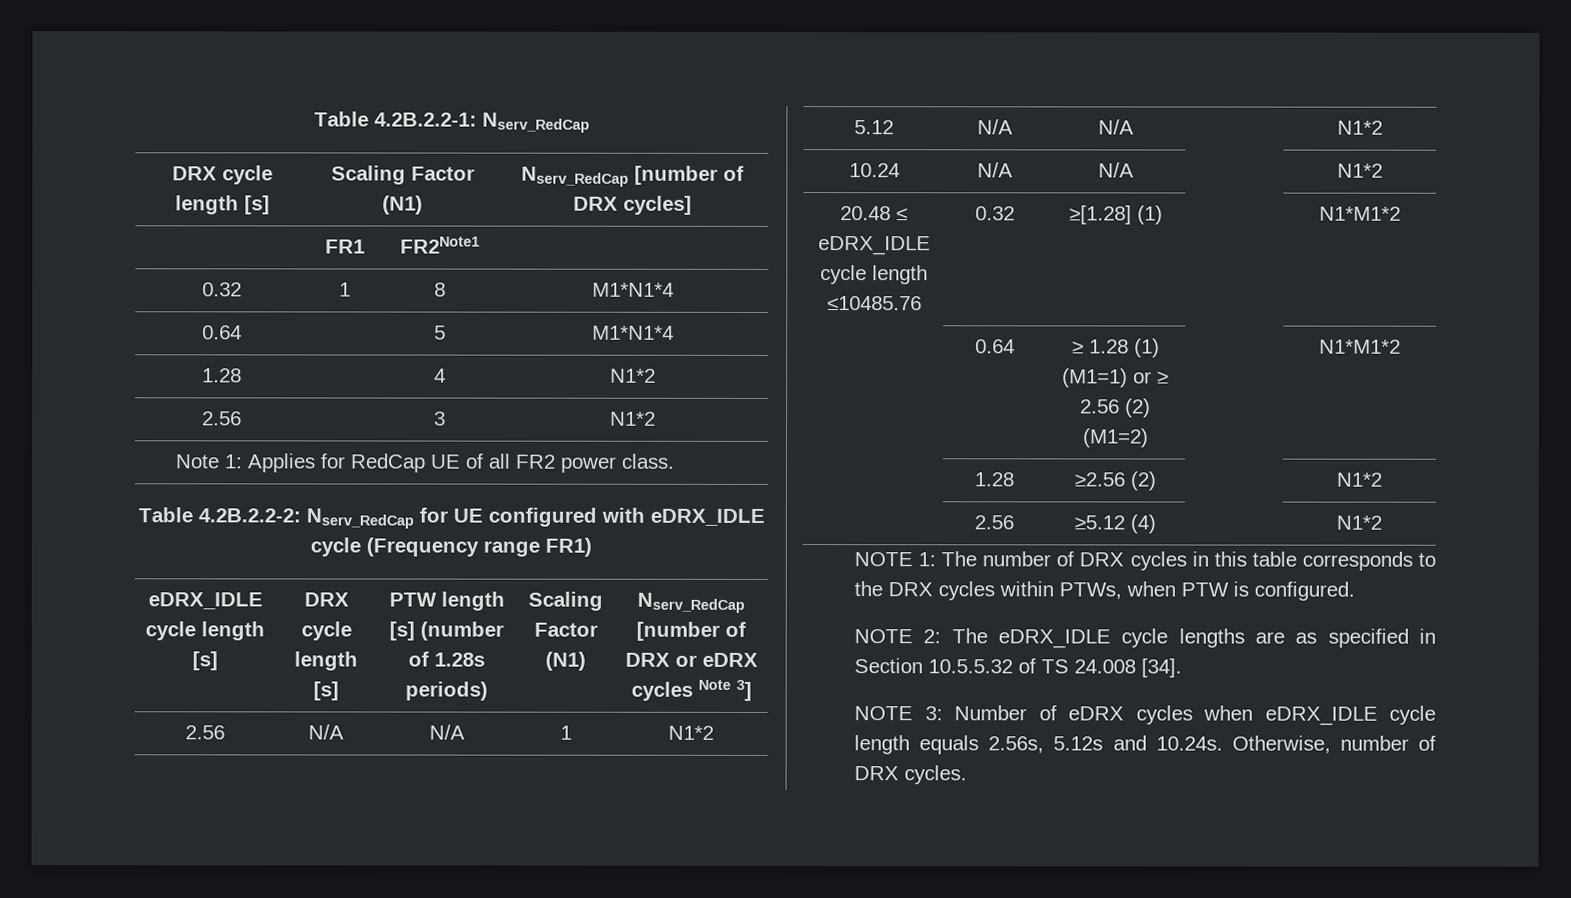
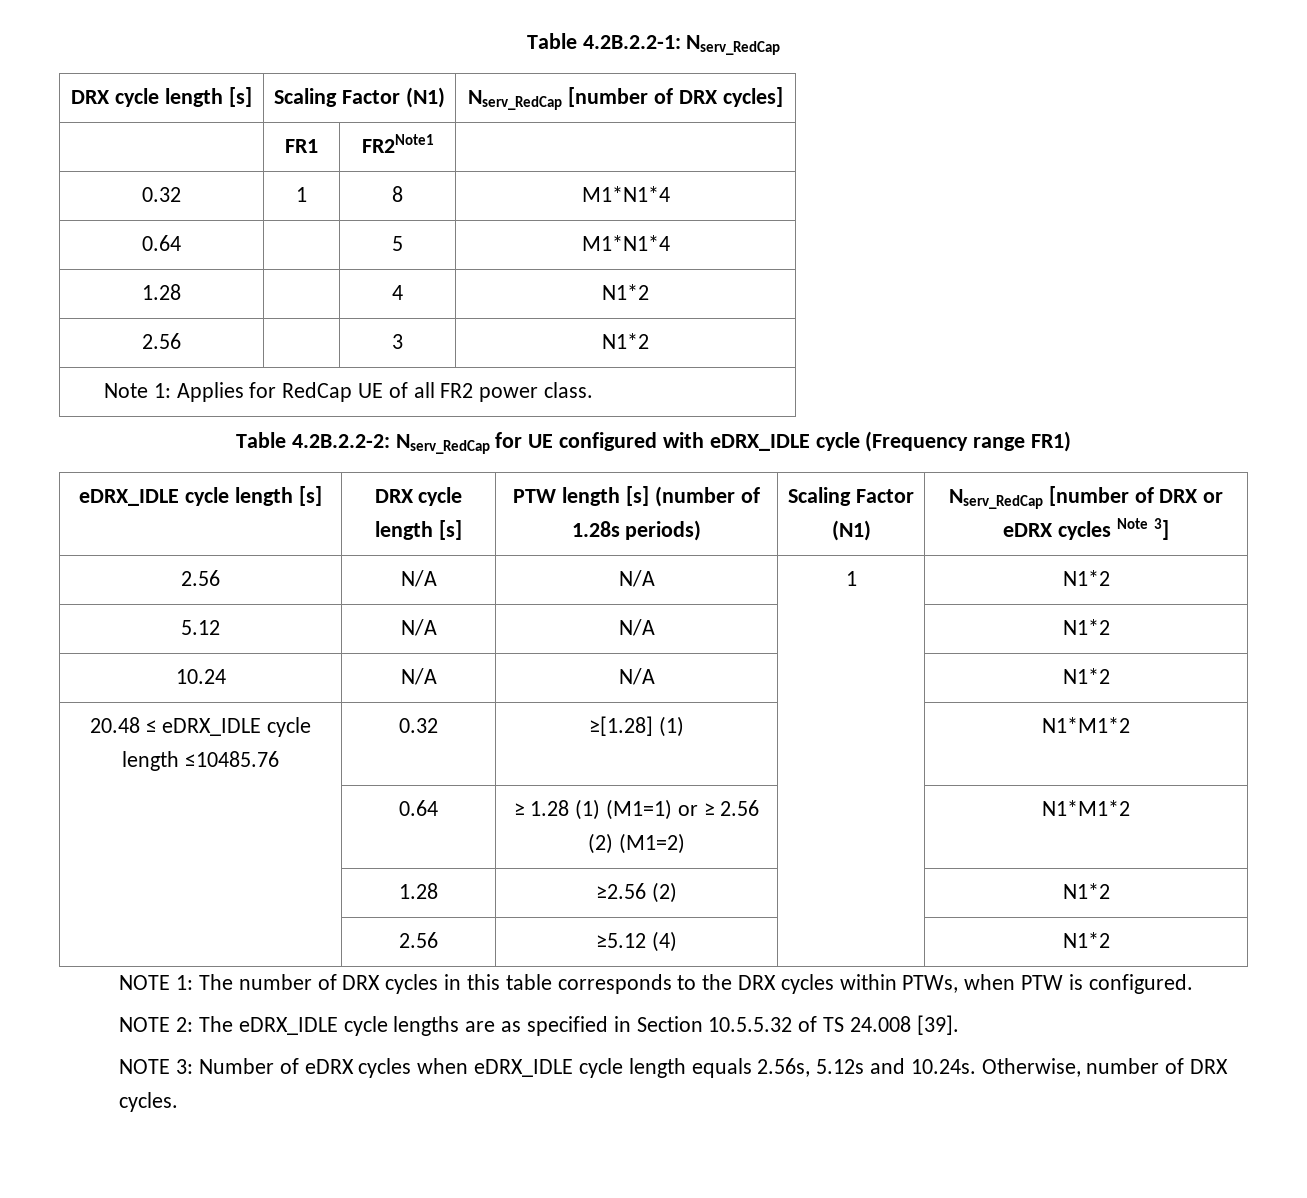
[1141,658,1183,678] [34]. -> [916,1015,959,1035] [39].

